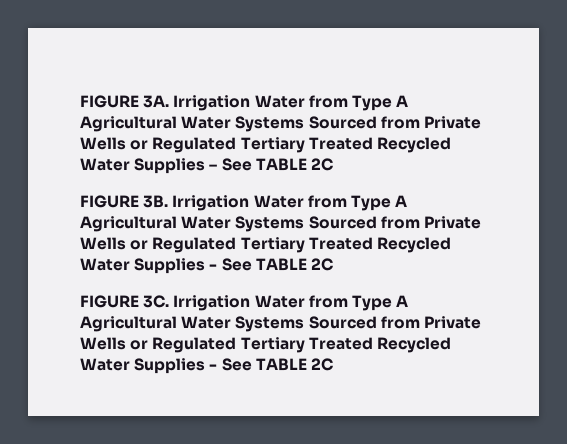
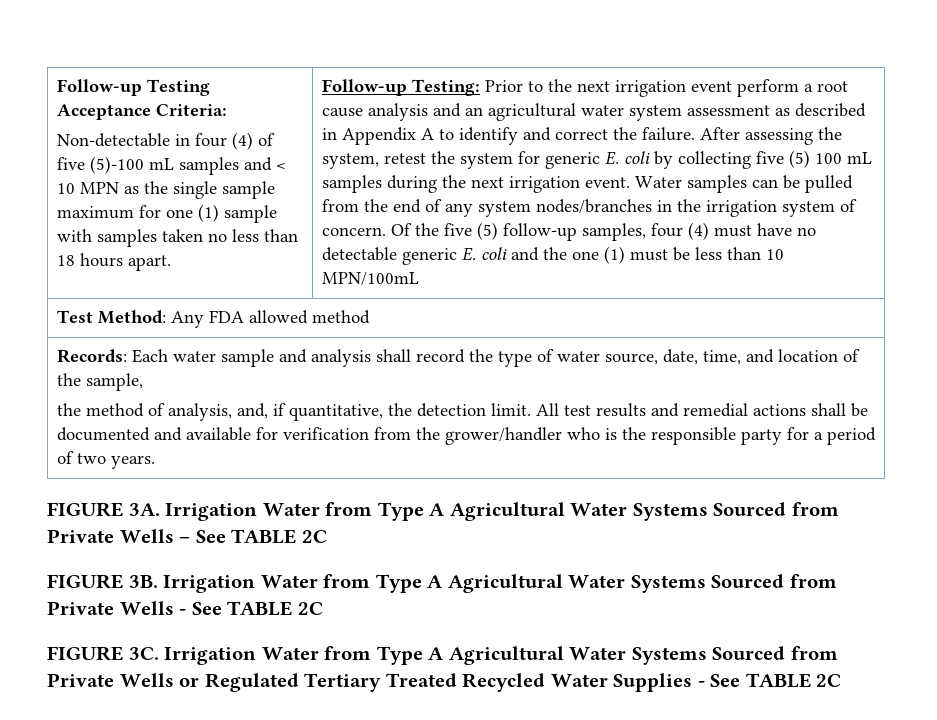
(80, 101) none -> [56,79,210,96] [56,104,227,120] [56,132,275,150] [56,156,286,175] [56,181,275,199] [56,204,277,223] [56,229,298,247] [56,253,171,271] [321,79,848,97] [321,103,866,121] [321,127,842,145] [321,150,872,169] [321,175,853,193] [321,199,857,217] [321,222,816,241] [321,246,784,265] [321,272,419,286] [56,310,370,328] [56,349,860,367] [56,373,143,391] [56,403,868,421] [56,427,876,445] [56,451,155,469] Follow-up Testing Acceptance Criteria: // Non-detectable in four (4) of five (5)-100 mL samples and < 10 MPN as the single sample maximum for one (1) sample with samples taken no less than 18 hours apart. | Follow-up Testing: Prior to the next irrigation event perform a root cause analysis and an agricultural water system assessment as described in Appendix A to identify and correct the failure. After assessing the system, retest the system for generic E. coli by collecting five (5) 100 mL samples during the next irrigation event. Water samples can be pulled from the end of any system nodes/branches in the irrigation system of concern. Of the five (5) follow-up samples, four (4) must have no detectable generic E. coli and the one (1) must be less than 10 MPN/100mL // Test Method: Any FDA allowed method // Records: Each water sample and analysis shall record the type of water source, date, time, and location of the sample, // the method of analysis, and, if quantitative, the detection limit. All test results and remedial actions shall be documented and available for verification from the grower/handler who is the responsible party for a period of two years. //
[130,137,451,153] [80,158,206,174] or Regulated Tertiary Treated Recycled Water Supplies -> (174, 536) none
[130,237,451,253] [80,258,206,274] or Regulated Tertiary Treated Recycled Water Supplies -> (174, 608) none

